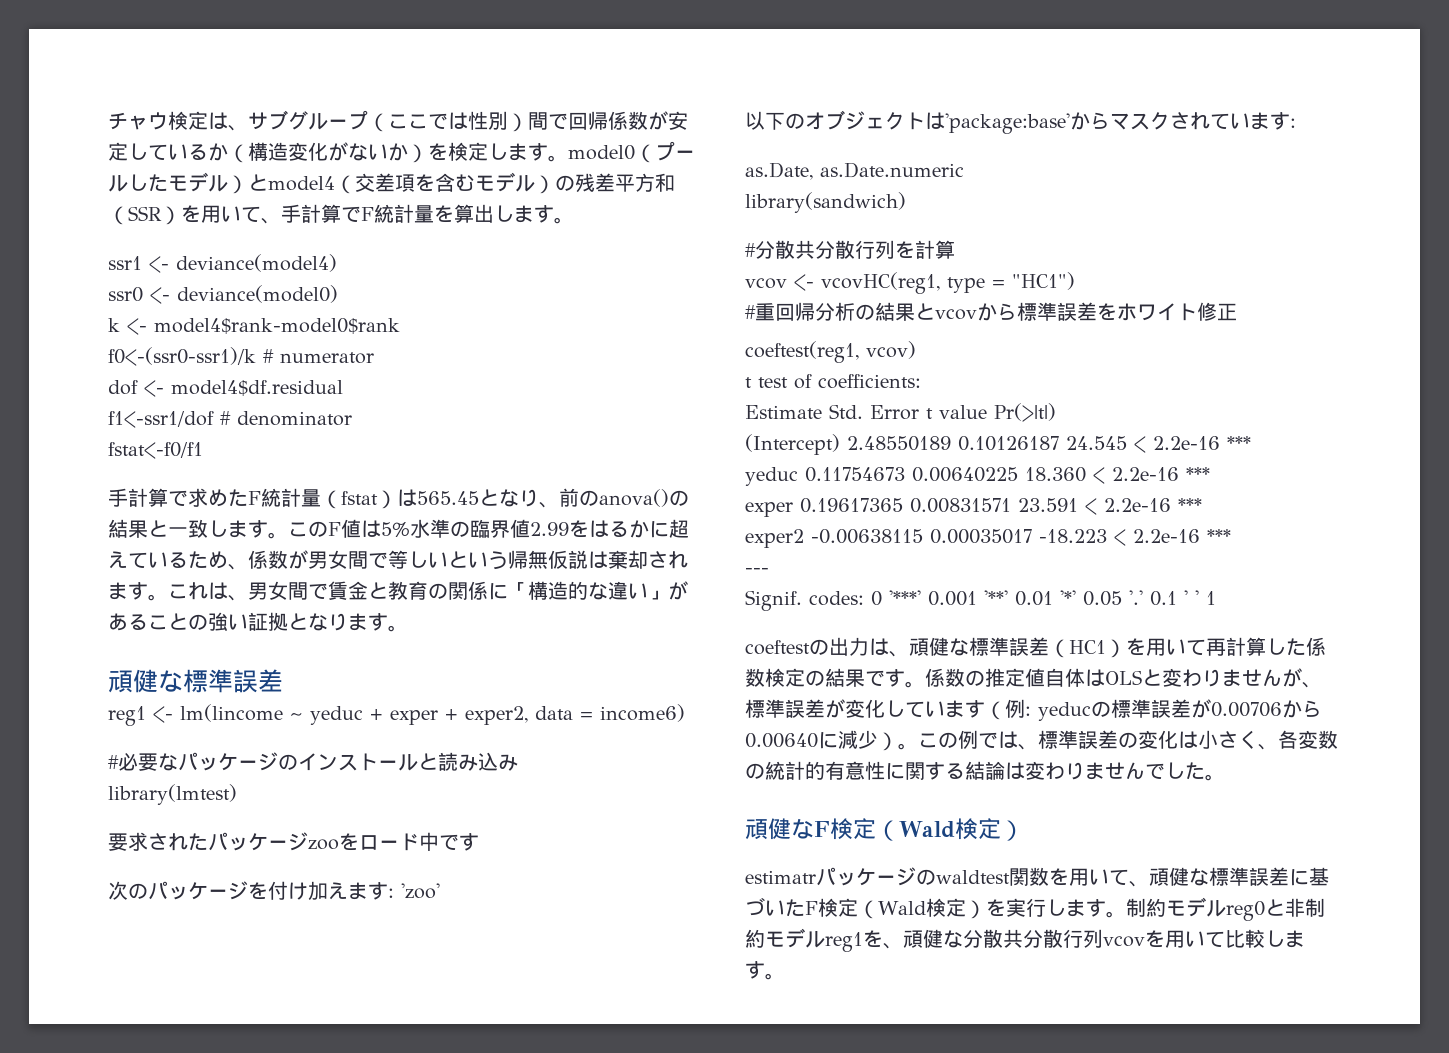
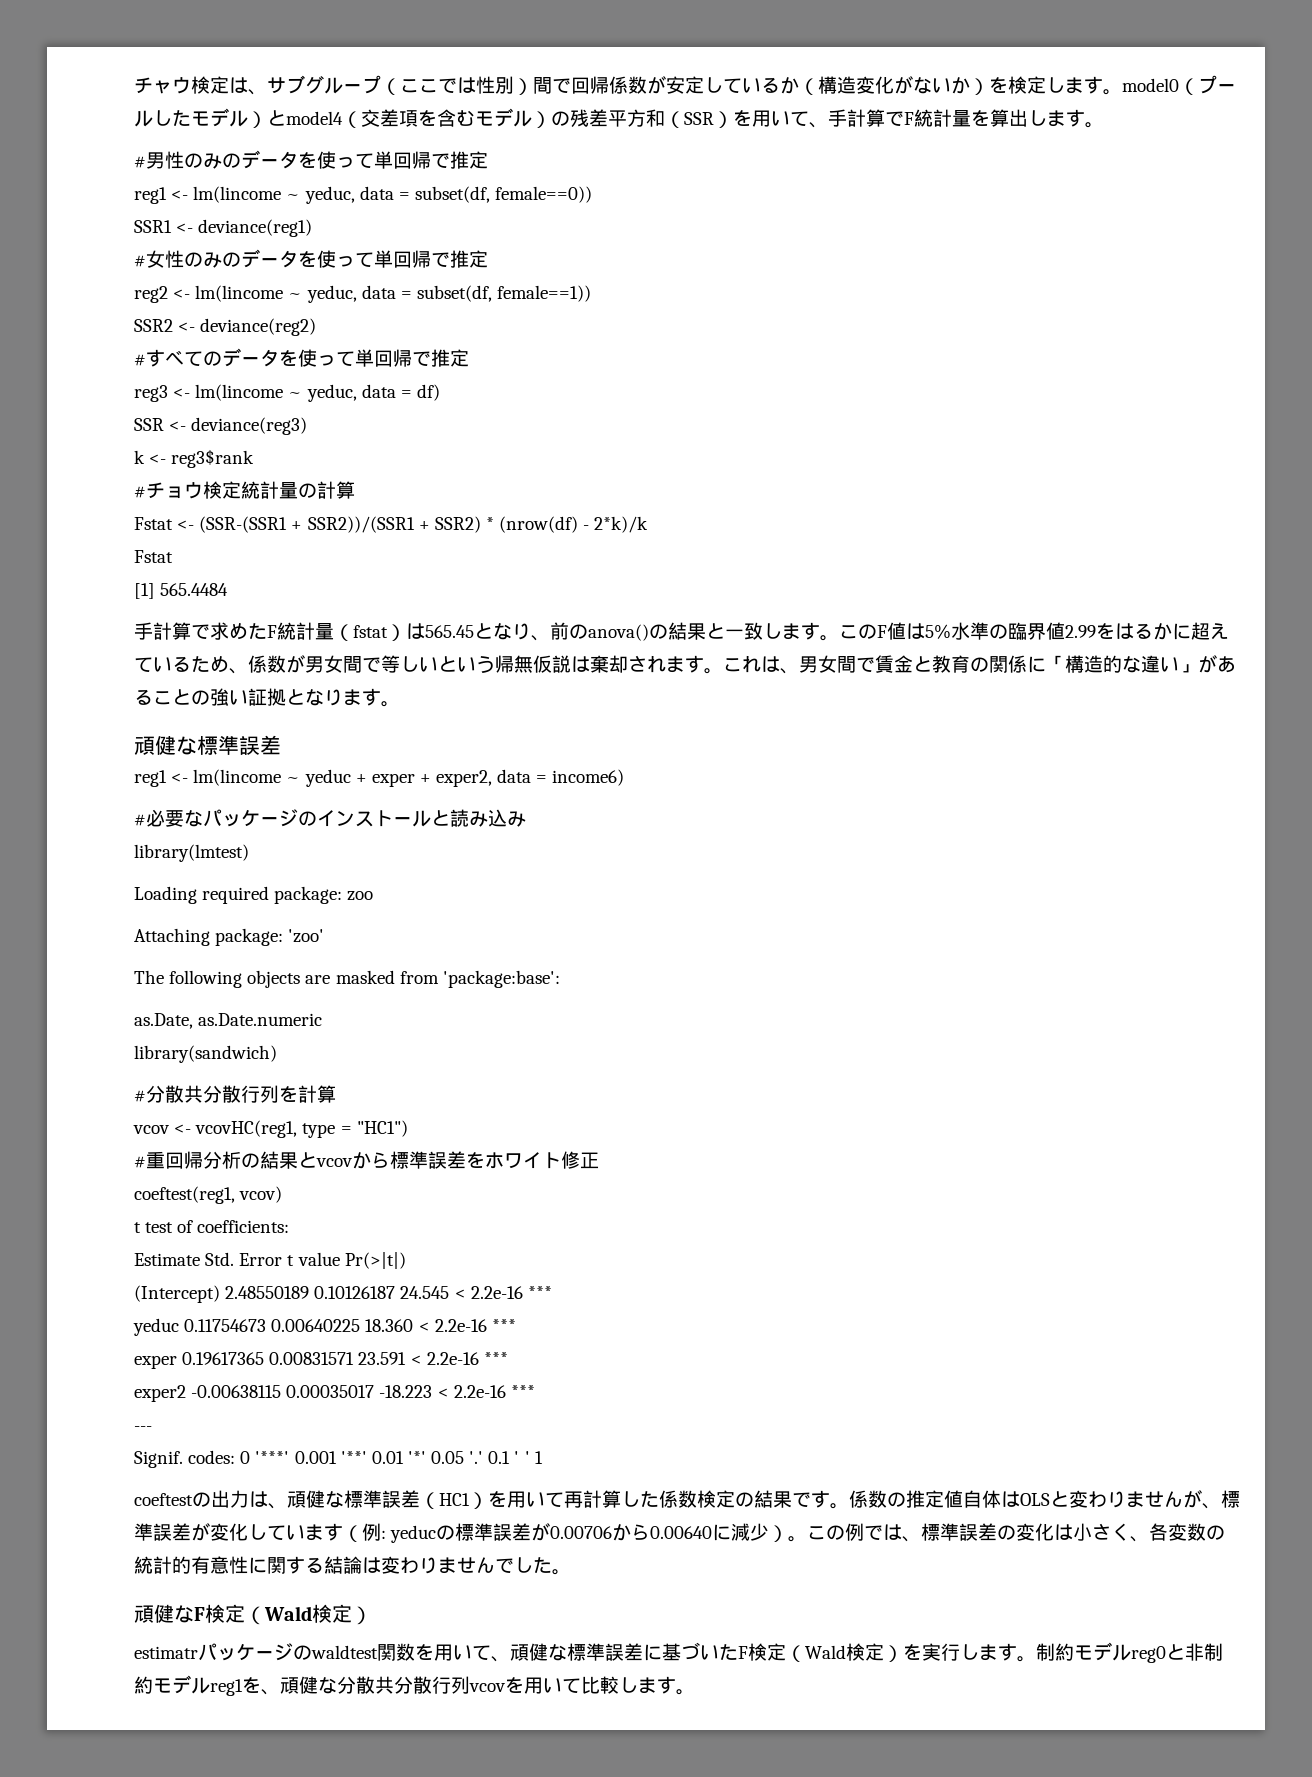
[108,254,337,273] [108,285,338,304] [108,318,400,335] [108,347,374,366] [108,380,343,397] [108,411,352,428] [108,442,203,459] ssr1 <- deviance(model4) // ssr0 <- deviance(model0) // k <- model4$rank-model0$rank // f0<-(ssr0-ssr1)/k # numerator // dof <- model4$df.residual // f1<-ssr1/dof # denominator // fstat<-f0/f1 -> [134,150,488,169] [134,186,593,204] [134,219,313,237] [134,249,488,268] [134,285,592,303] [134,318,317,336] [134,348,469,367] [134,384,440,402] [134,417,308,435] [134,449,255,468] [134,481,355,499] [134,516,649,533] [134,550,173,563] [134,583,229,599] #男性のみのデータを使って単回帰で推定 // reg1 <- lm(lincome ~ yeduc, data = subset(df, female==0)) // SSR1 <- deviance(reg1) // #女性のみのデータを使って単回帰で推定 // reg2 <- lm(lincome ~ yeduc, data = subset(df, female==1)) // SSR2 <- deviance(reg2) // #すべてのデータを使って単回帰で推定 // reg3 <- lm(lincome ~ yeduc, data = df) // SSR <- deviance(reg3) // k <- reg3$rank // #チョウ検定統計量の計算 // Fstat <- (SSR-(SSR1 + SSR2))/(SSR1 + SSR2) * (nrow(df) - 2*k)/k // Fstat // [1] 565.4484
[108,832,479,851] [108,881,440,901] [745,110,1296,134] 要求されたパッケージzooをロード中です // 次のパッケージを付け加えます: 'zoo' // 以下のオブジェクトは'package:base'からマスクされています: -> [134,886,374,904] [134,928,325,946] [134,970,560,988] Loading required package: zoo // Attaching package: 'zoo' // The following objects are masked from 'package:base':

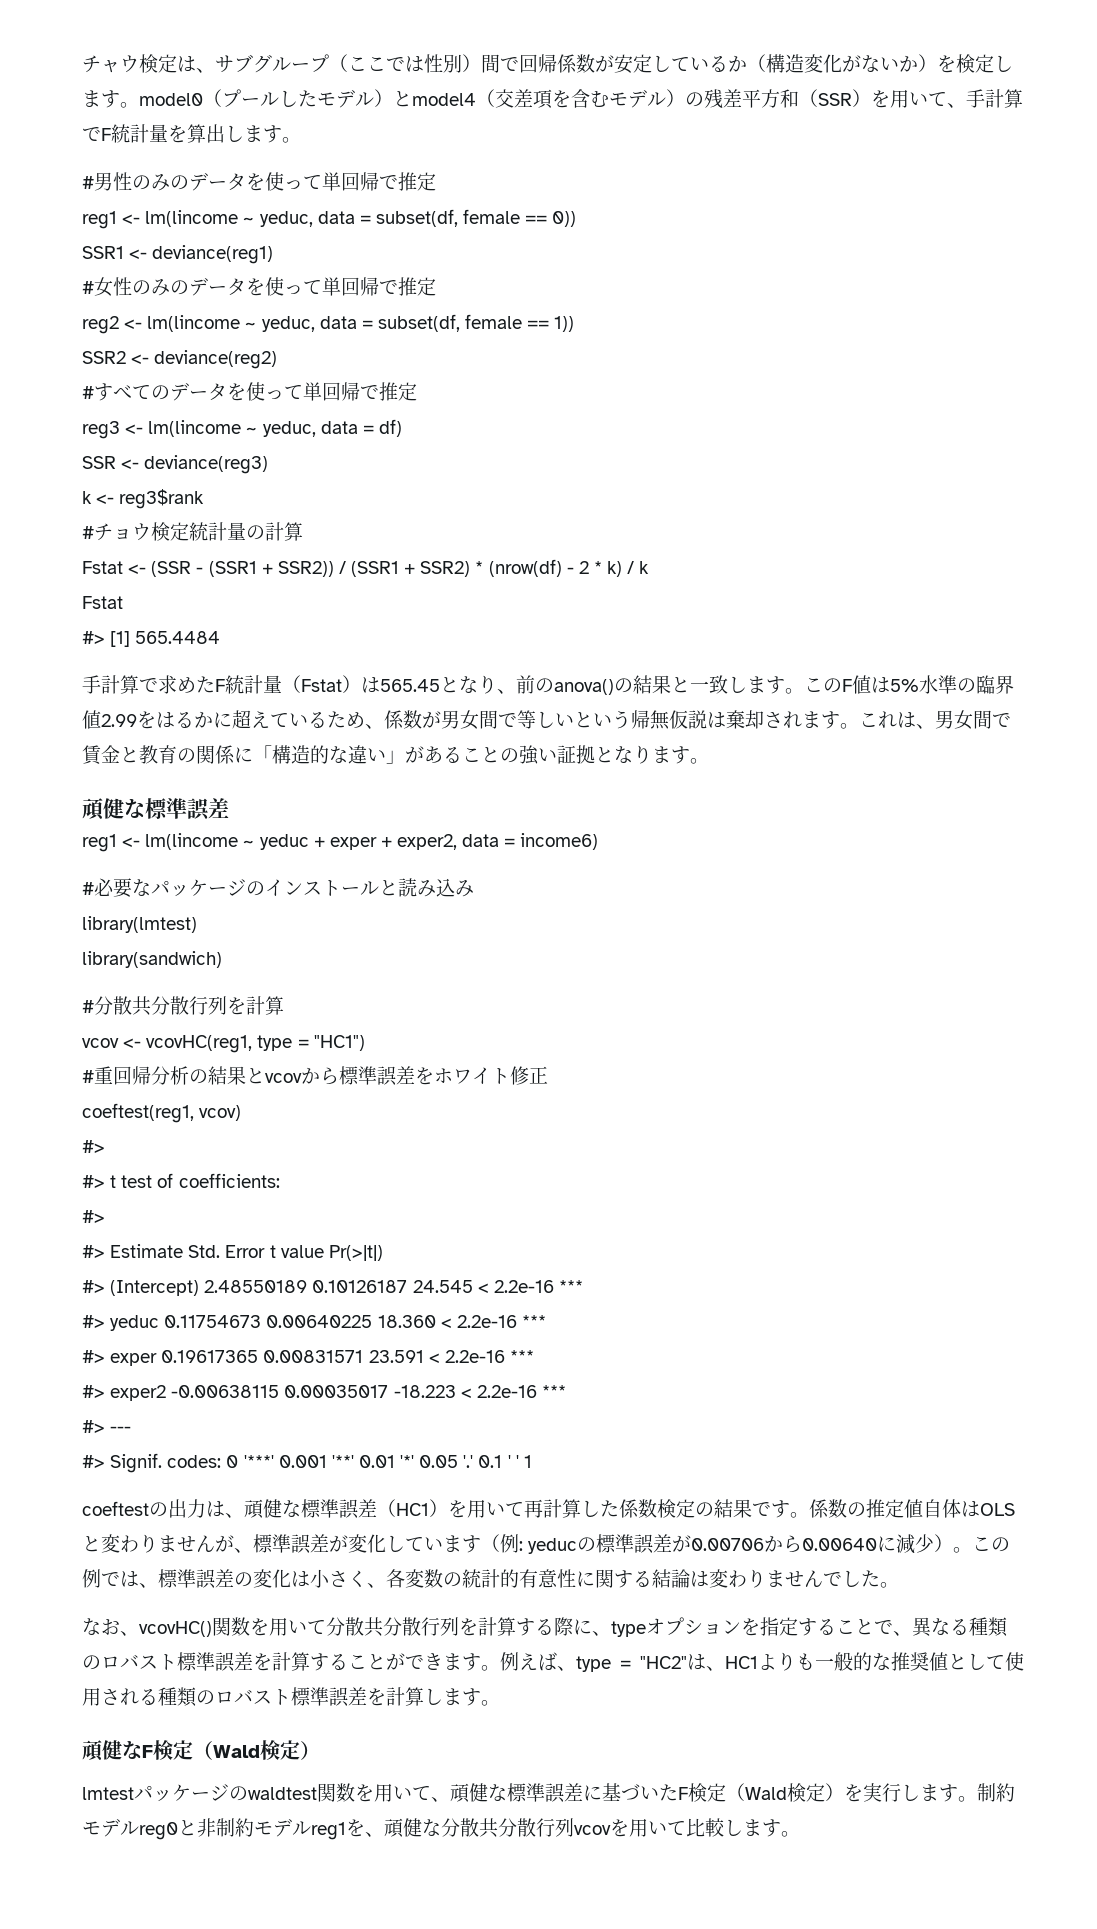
[495,186,593,203] female==0)) -> [463,209,577,227] female == 0))
[497,285,592,302] female==1)) -> [465,314,575,332] female == 1))
[199,516,415,533] (SSR-(SSR1 + SSR2))/(SSR1 -> [151,561,400,577] (SSR - (SSR1 + SSR2)) / (SSR1
[594,516,649,533] 2*k)/k -> [578,561,650,577] 2 * k) / k
(173, 556) none -> [82,631,105,644] #>
[353,625,388,638] fstat -> [301,679,342,692] Fstat
[134,886,374,904] [134,928,325,946] [134,970,560,988] [134,1013,323,1029] // Loading required package: zoo // Attaching package: 'zoo' // The following objects are masked from 'package:base': // as.Date, as.Date.numeric -> (197, 924) none
(283, 1194) none -> [82,1140,105,1153] [82,1175,105,1188] #> // #>
(290, 1226) none -> [82,1210,105,1223] [82,1245,105,1258] #> // #>
(406, 1260) none -> [82,1280,105,1293] #>
(552, 1292) none -> [82,1315,105,1328] #>
(516, 1325) none -> [82,1350,105,1363] #>
(508, 1358) none -> [82,1385,105,1398] #>
(535, 1391) none -> [82,1420,105,1433] #>
(152, 1428) none -> [82,1455,105,1468] #>
(571, 1572) none -> [82,1617,1008,1637] [82,1652,1024,1672] [82,1687,500,1707] // なお、vcovHC()関数を用いて分散共分散行列を計算する際に、typeオプションを指定することで、異なる種類のロバスト標準誤差を計算することができます。例えば、type = "HC2"は、HC1よりも一般的な推奨値として使用される種類のロバスト標準誤差を計算します。
[134,1646,198,1659] estimatr -> [82,1787,134,1800] lmtest

